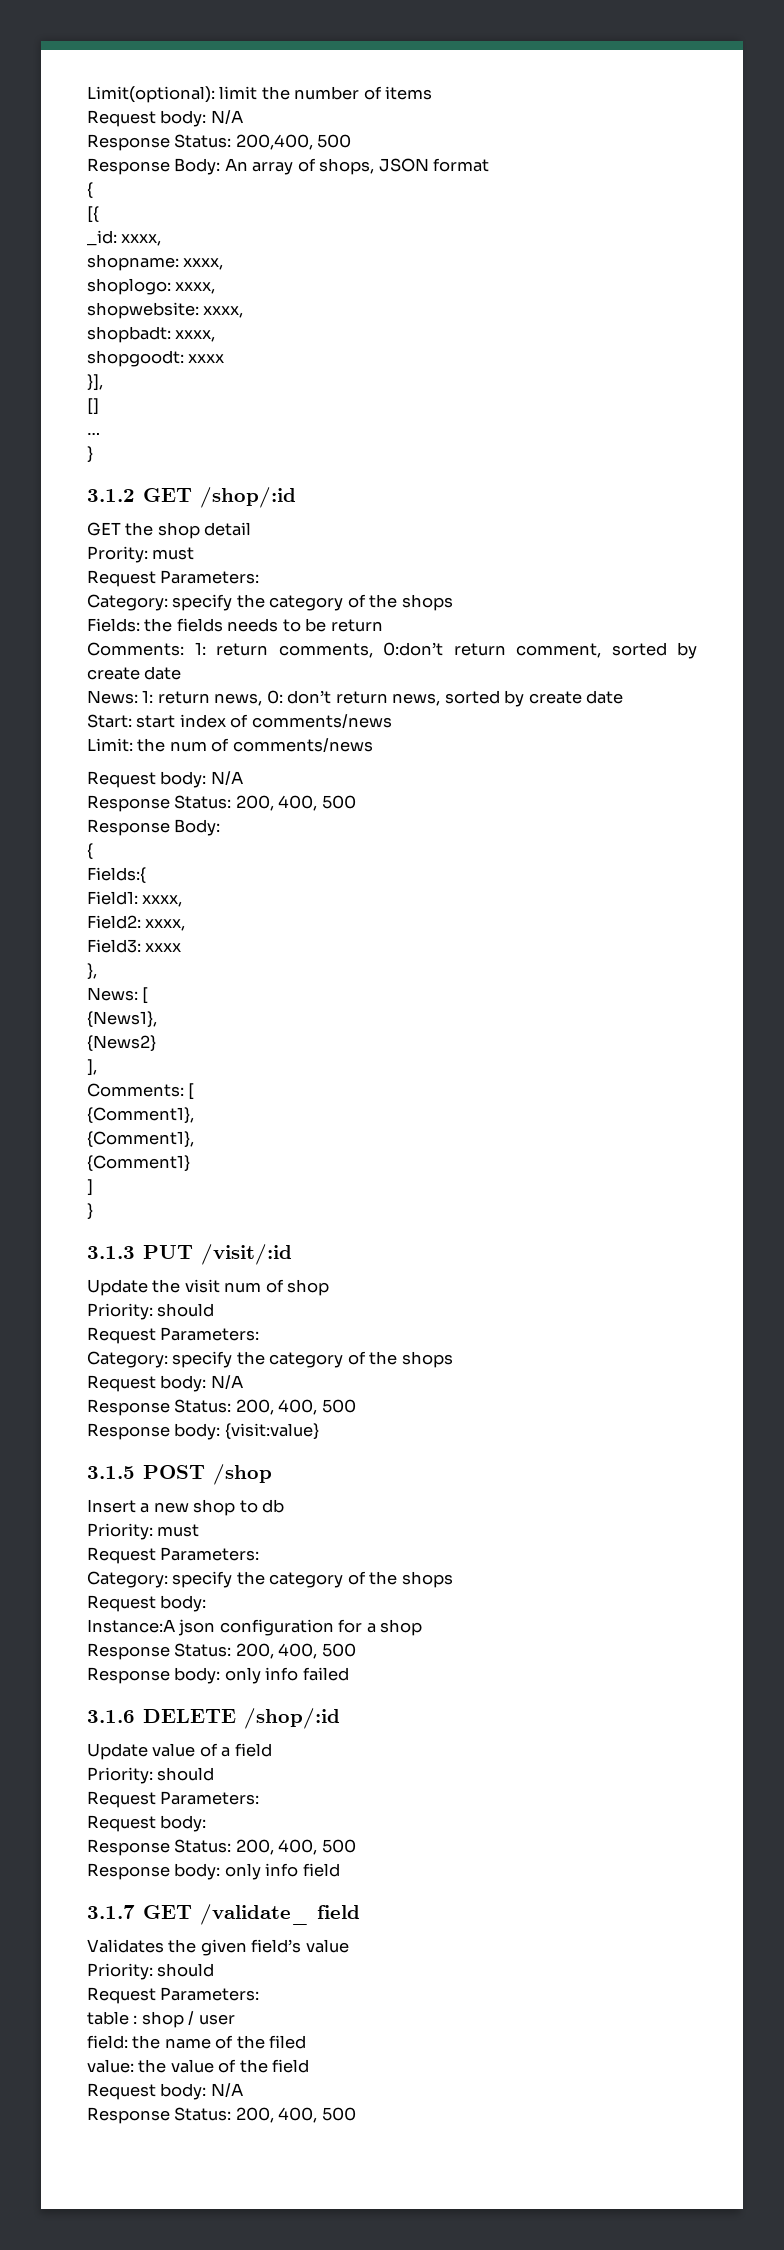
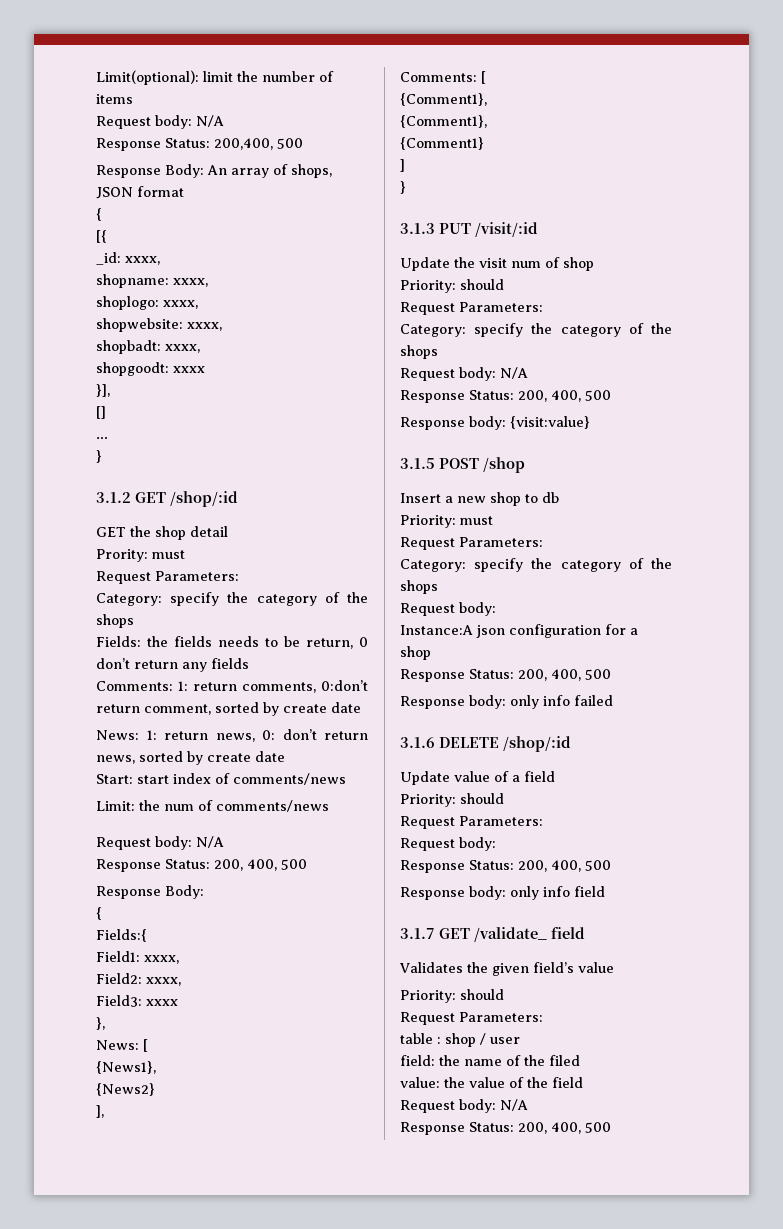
[330,619,383,632] return -> [306,637,368,649] [96,658,249,672] return, 0 don’t return any fields

